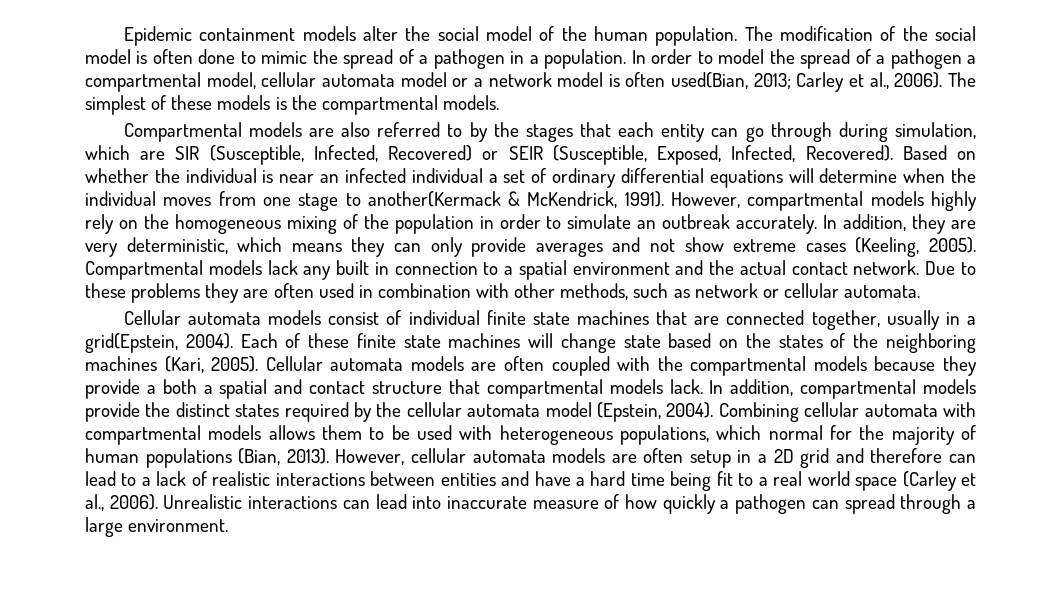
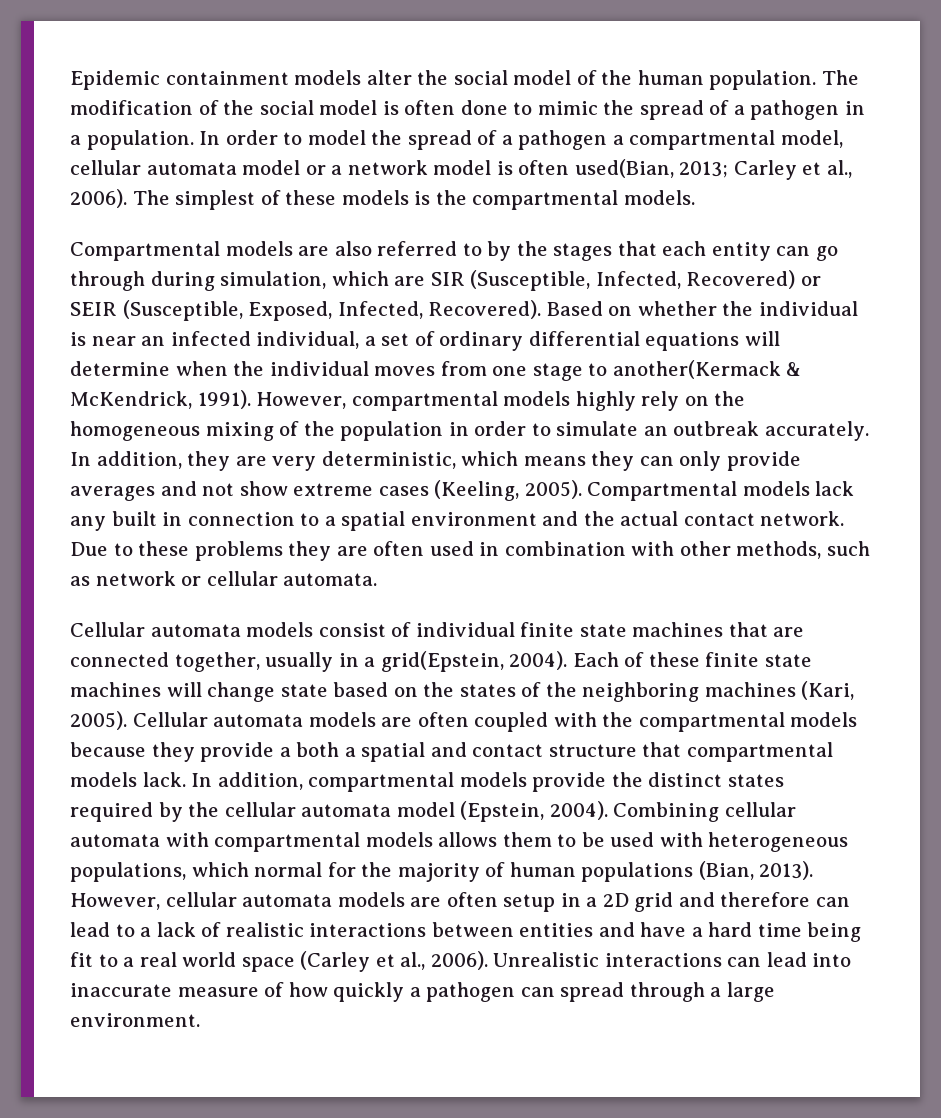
[411,168,483,183] individual -> [256,331,360,349] individual,

